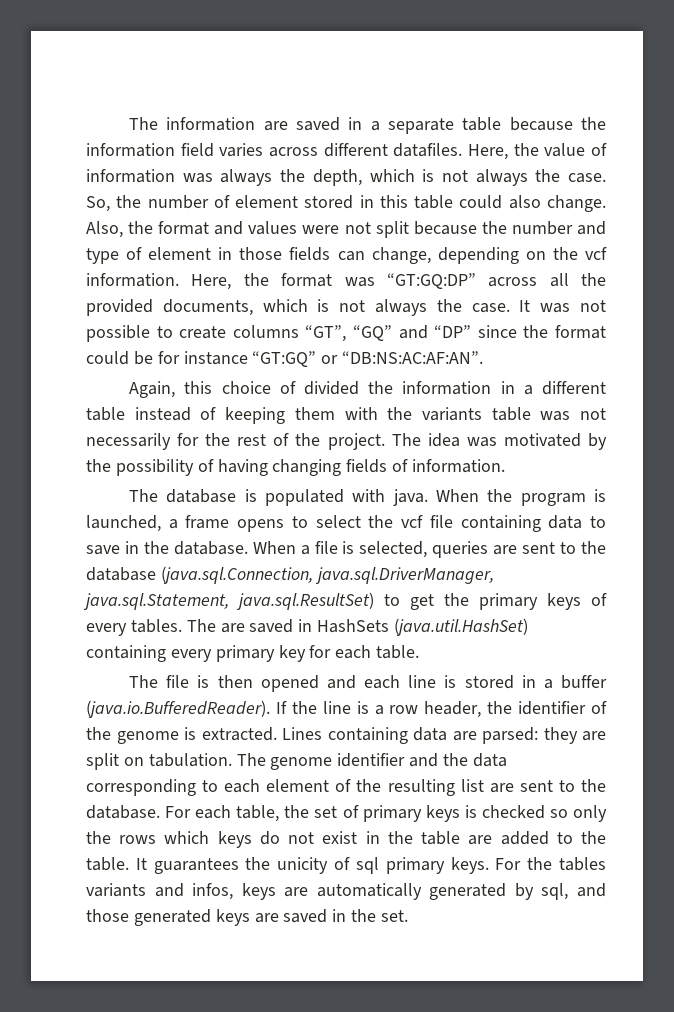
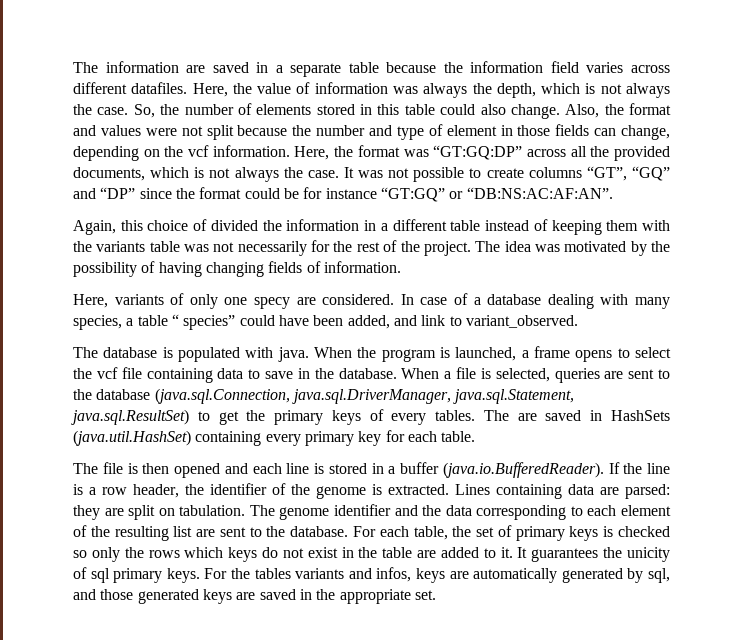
[235,195,299,208] element -> [256,104,312,115] elements
(506, 466) none -> [73,293,671,309] [73,314,578,330] // Here, variants of only one specy are considered. In case of a database dealing with many species, a table “ species” could have been added, and link to variant_observed.
[581,831,606,844] [86,857,129,871] the table. -> [500,547,513,558] it.
(377, 915) none -> [339,589,411,604] appropriate

